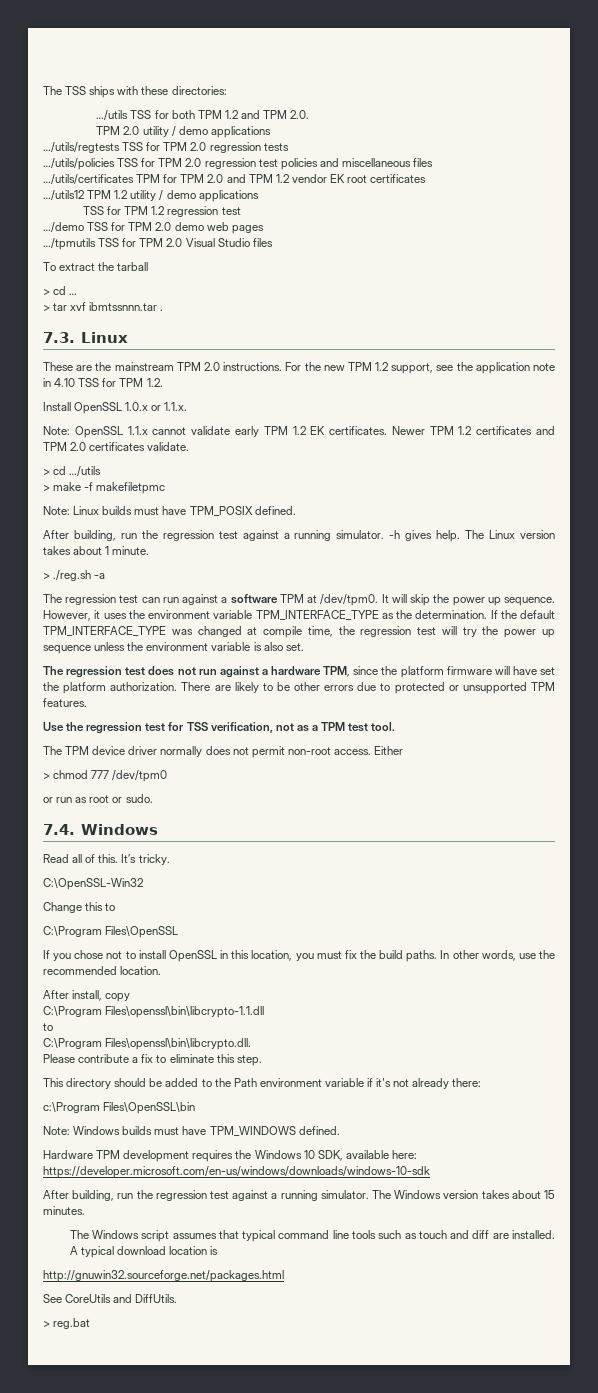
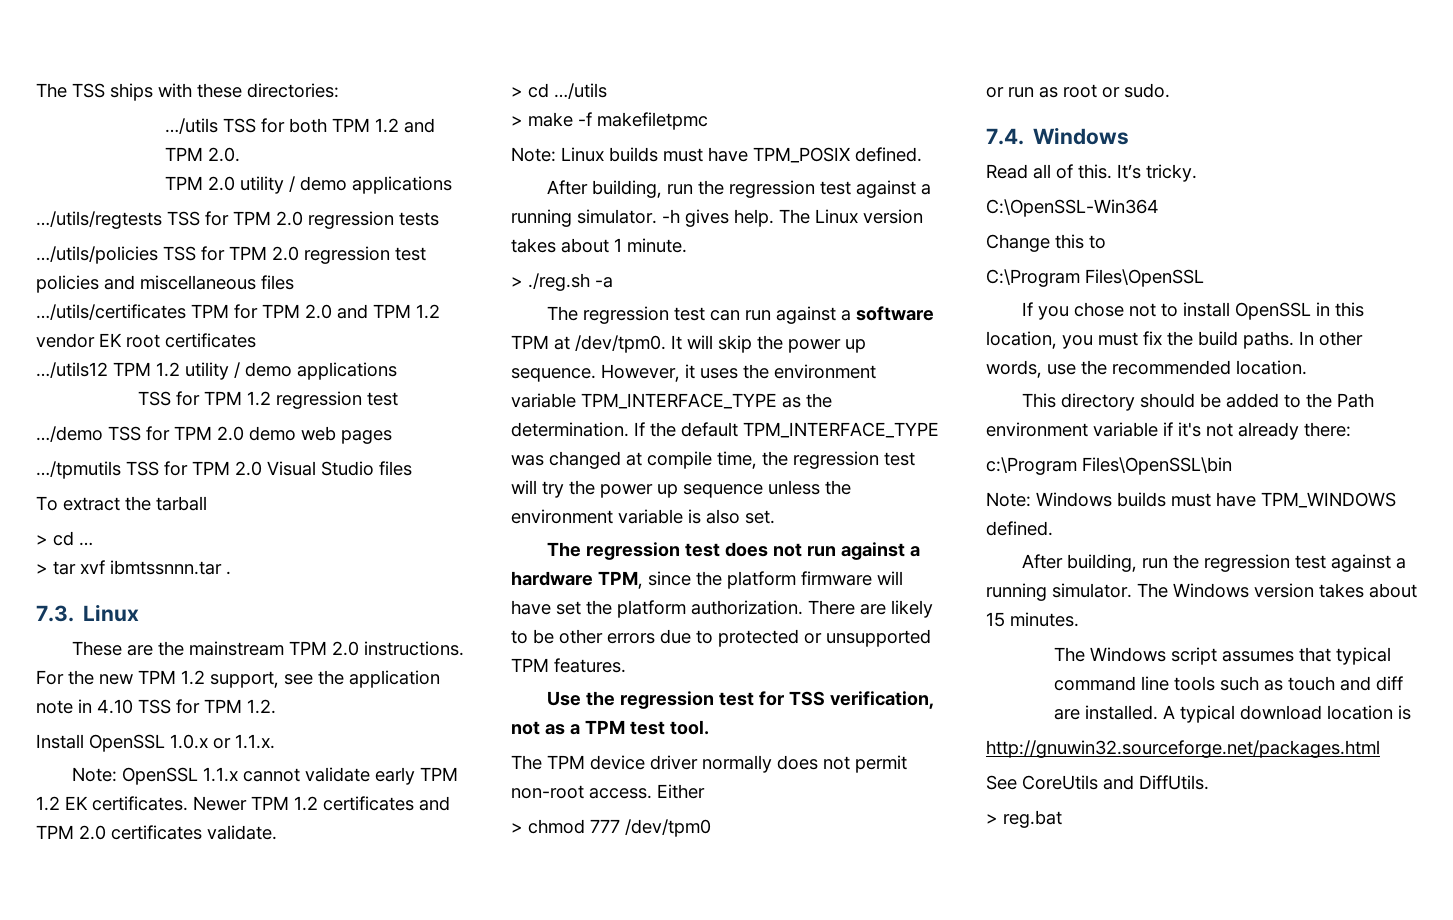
[43,878,143,890] C:\OpenSSL-Win32 -> [986,199,1159,217] C:\OpenSSL-Win364
[43,990,131,1002] [43,1006,265,1018] [43,1023,53,1031] [43,1038,252,1050] [43,1054,262,1066] // After install, copy // C:\Program Files\openssl\bin\libcrypto-1.1.dll // to // C:\Program Files\openssl\bin\libcrypto.dll. // Please contribute a fix to eliminate this step. -> (1307, 367) none
[43,1150,417,1162] [43,1166,430,1178] // Hardware TPM development requires the Windows 10 SDK, available here: https://developer.microsoft.com/en-us/windows/downloads/windows-10-sdk -> (1053, 528) none

